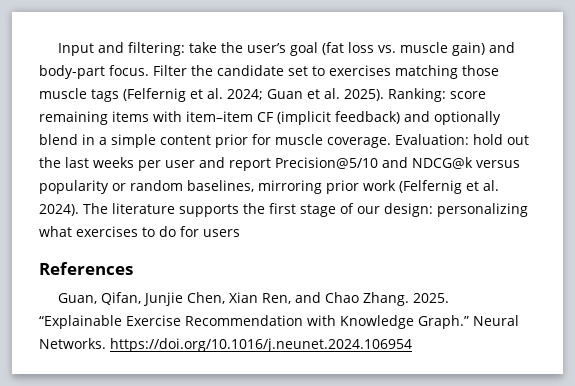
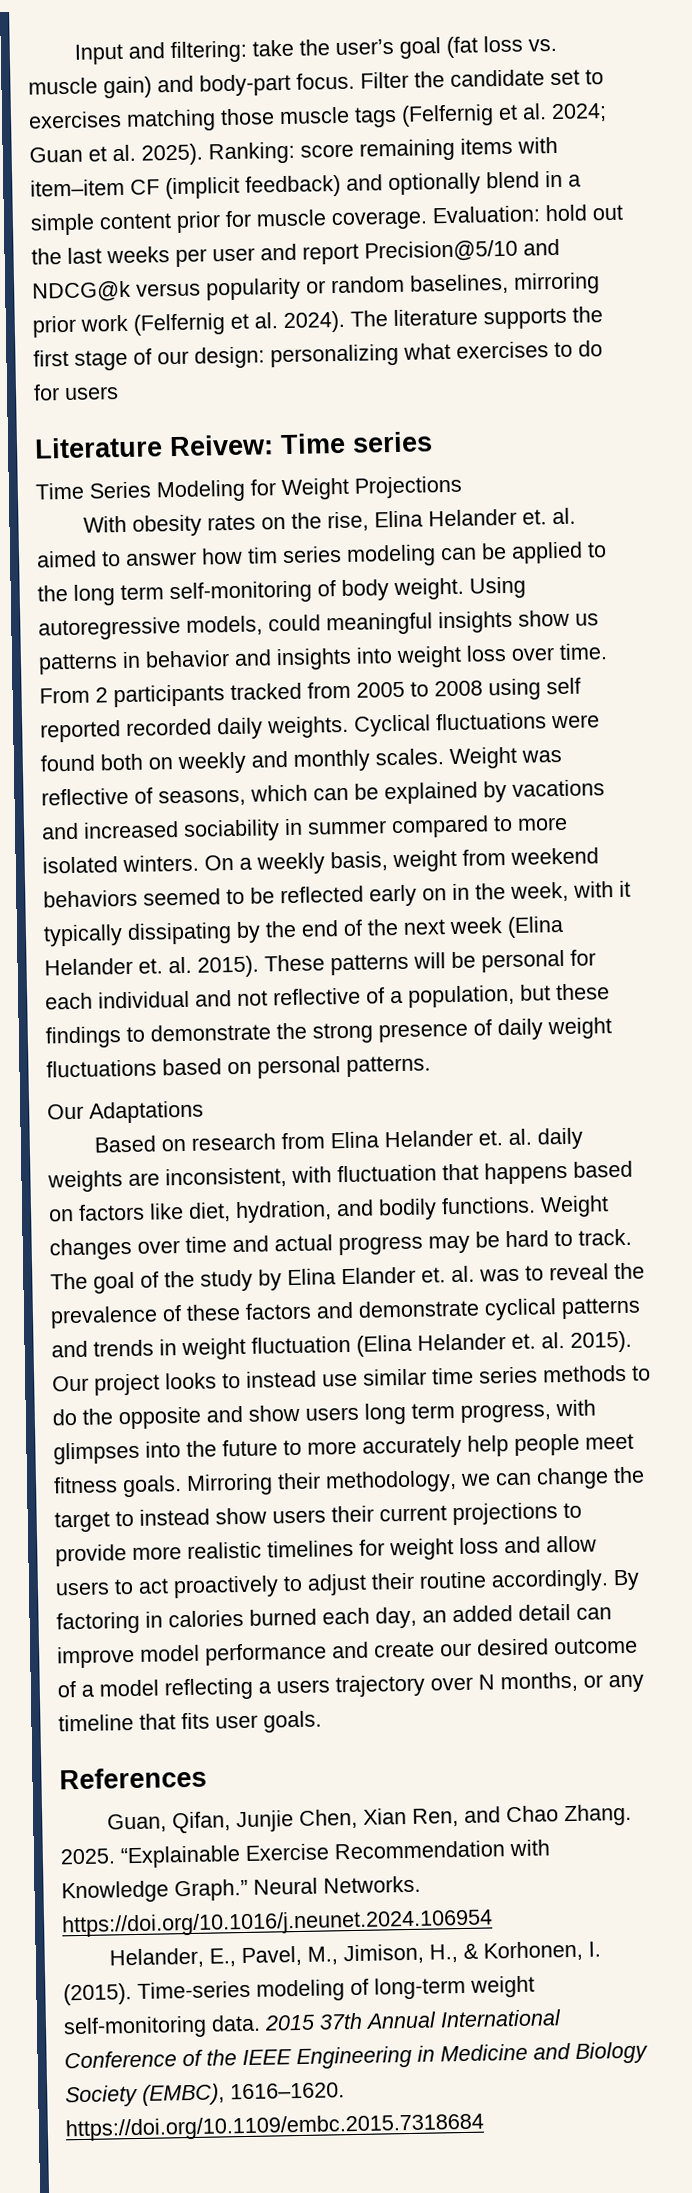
(240, 233) none -> [34,431,433,459] [35,475,463,503] [82,507,576,537] [36,541,607,568] [37,576,526,606] [38,609,599,641] [38,643,608,675] [39,677,581,708] [40,712,600,743] [40,746,562,775] [41,779,605,807] [41,815,568,842] [42,847,599,875] [43,880,631,908] [43,915,564,947] [44,949,596,978] [45,983,610,1010] [45,1017,612,1049] [46,1055,431,1079] [47,1100,204,1124] [93,1127,583,1153] [47,1160,633,1193] [49,1195,609,1224] [49,1228,632,1261] [50,1262,645,1294] [50,1297,641,1329] [51,1330,632,1361] [52,1364,651,1396] [52,1399,596,1430] [53,1433,634,1465] [53,1466,645,1498] [54,1502,582,1533] [55,1535,597,1567] [55,1569,640,1599] [56,1603,612,1635] [57,1637,638,1669] [57,1671,644,1701] [58,1710,322,1733] // Literature Reivew: Time series // Time Series Modeling for Weight Projections // With obesity rates on the rise, Elina Helander et. al. aimed to answer how tim series modeling can be applied to the long term self-monitoring of body weight. Using autoregressive models, could meaningful insights show us patterns in behavior and insights into weight loss over time. From 2 participants tracked from 2005 to 2008 using self reported recorded daily weights. Cyclical fluctuations were found both on weekly and monthly scales. Weight was reflective of seasons, which can be explained by vacations and increased sociability in summer compared to more isolated winters. On a weekly basis, weight from weekend behaviors seemed to be reflected early on in the week, with it typically dissipating by the end of the next week (Elina Helander et. al. 2015). These patterns will be personal for each individual and not reflective of a population, but these findings to demonstrate the strong presence of daily weight fluctuations based on personal patterns. // Our Adaptations // Based on research from Elina Helander et. al. daily weights are inconsistent, with fluctuation that happens based on factors like diet, hydration, and bodily functions. Weight changes over time and actual progress may be hard to track. The goal of the study by Elina Elander et. al. was to reveal the prevalence of these factors and demonstrate cyclical patterns and trends in weight fluctuation (Elina Helander et. al. 2015). Our project looks to instead use similar time series methods to do the opposite and show users long term progress, with glimpses into the future to more accurately help people meet fitness goals. Mirroring their methodology, we can change the target to instead show users their current projections to provide more realistic timelines for weight loss and allow users to act proactively to adjust their routine accordingly. By factoring in calories burned each day, an added detail can improve model performance and create our desired outcome of a model reflecting a users trajectory over N months, or any timeline that fits user goals.
(412, 345) none -> [108,1940,601,1969] [63,1975,535,2006] [63,2009,562,2040] [64,2041,648,2070] [65,2082,345,2108] [65,2112,485,2142] // Helander, E., Pavel, M., Jimison, H., & Korhonen, I. (2015). Time-series modeling of long-term weight self-monitoring data. 2015 37th Annual International Conference of the IEEE Engineering in Medicine and Biology Society (EMBC), 1616–1620. https://doi.org/10.1109/embc.2015.7318684

